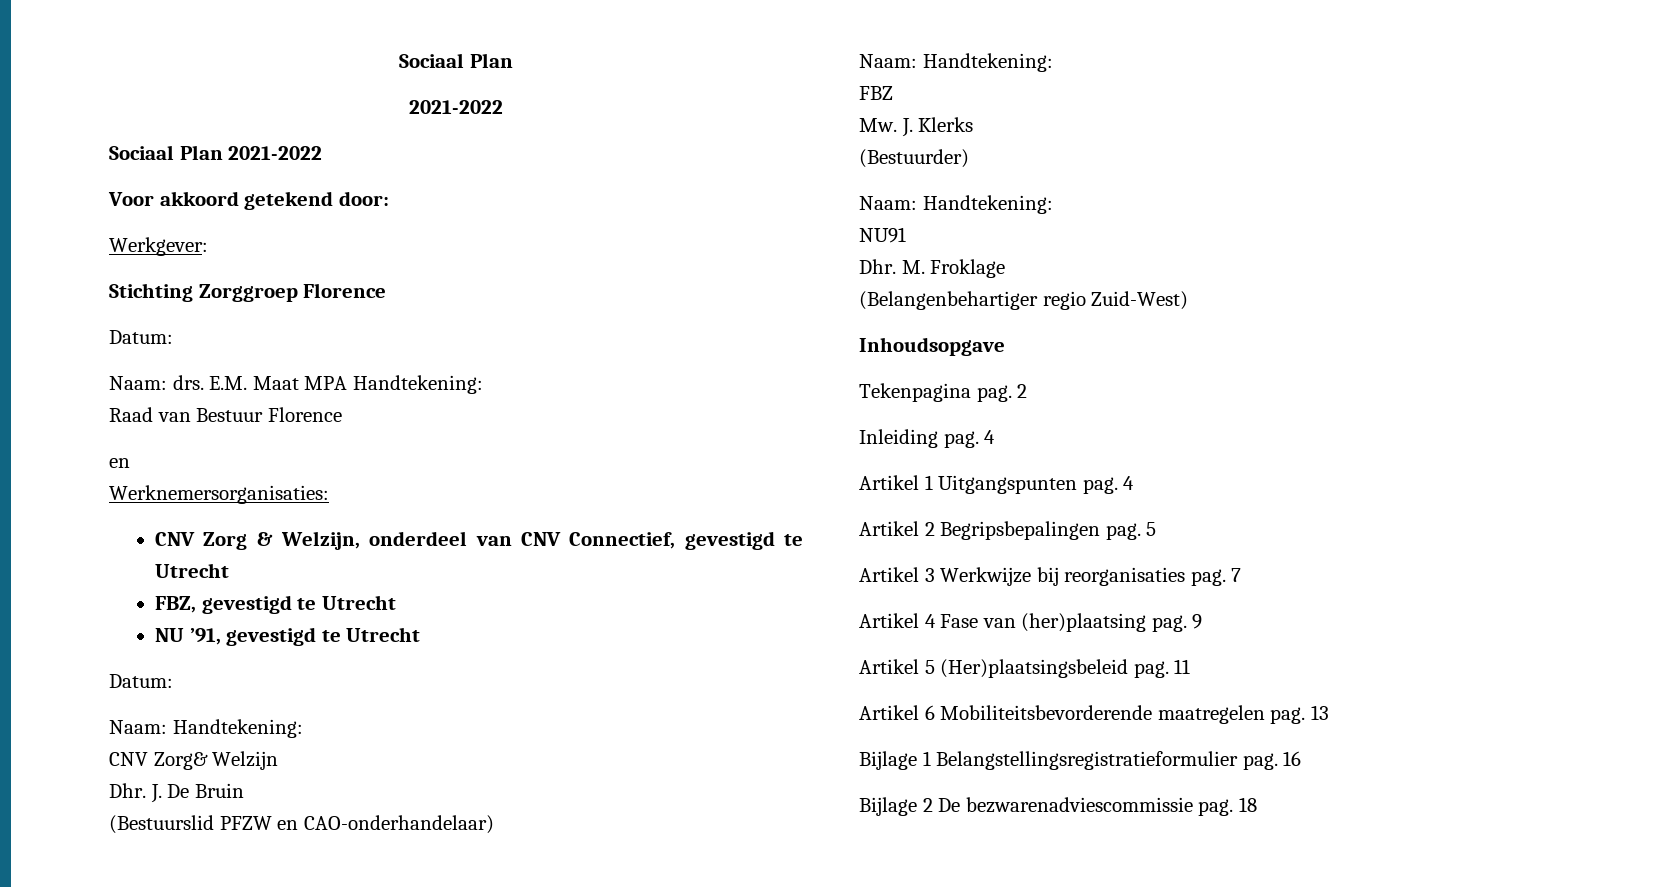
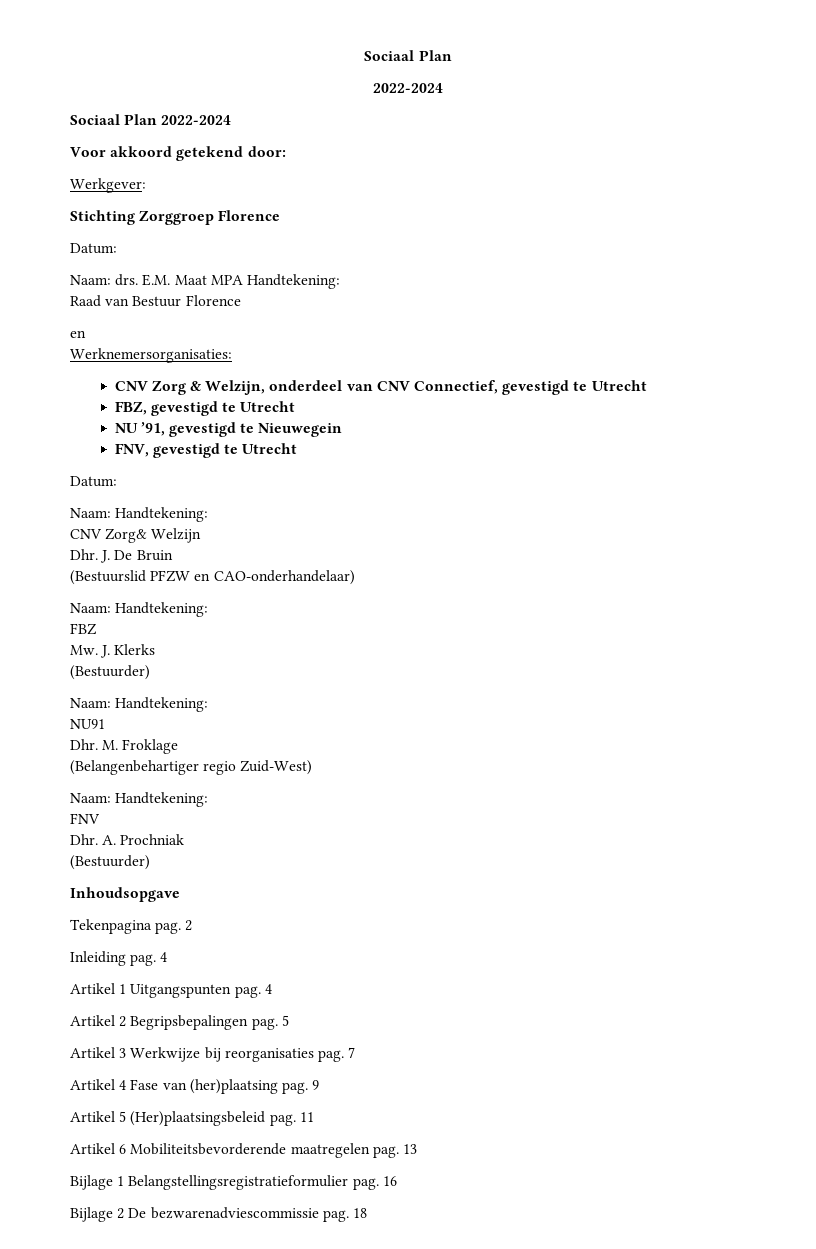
[409,100,503,114] [109,145,323,160] 2021-2022 // Sociaal Plan 2021-2022 -> [373,83,443,93] [70,114,232,125] 2022-2024 // Sociaal Plan 2022-2024
(341, 636) none -> [258,423,343,437] [114,443,239,458] Nieuwegein // FNV, gevestigd te
(1189, 300) none -> [70,792,209,807] [70,813,100,824] [70,834,185,845] [70,855,150,870] // Naam: Handtekening: // FNV // Dhr. A. Prochniak // (Bestuurder)

